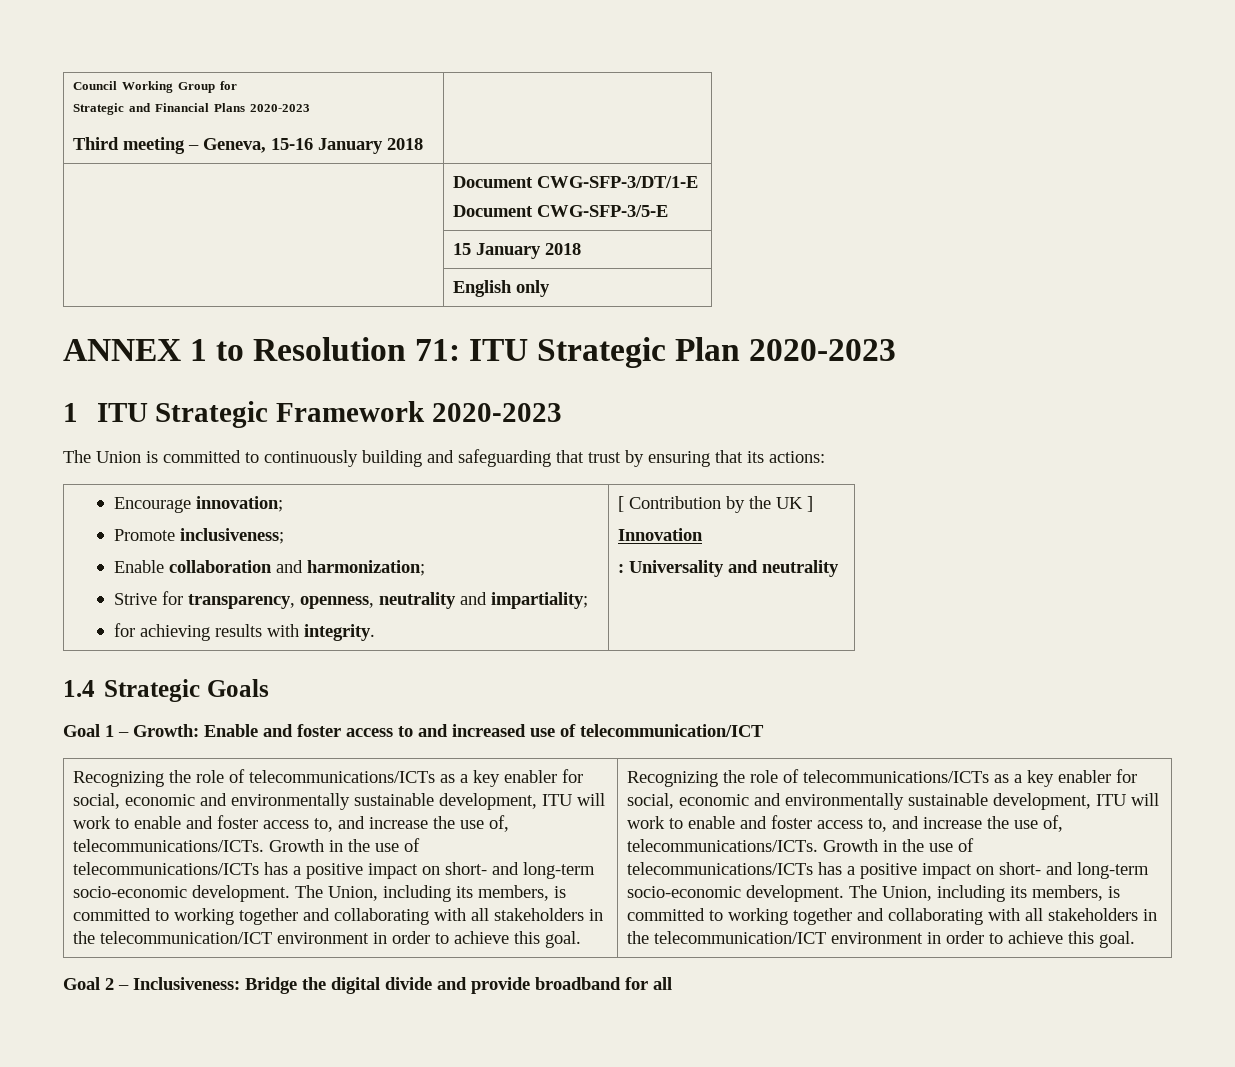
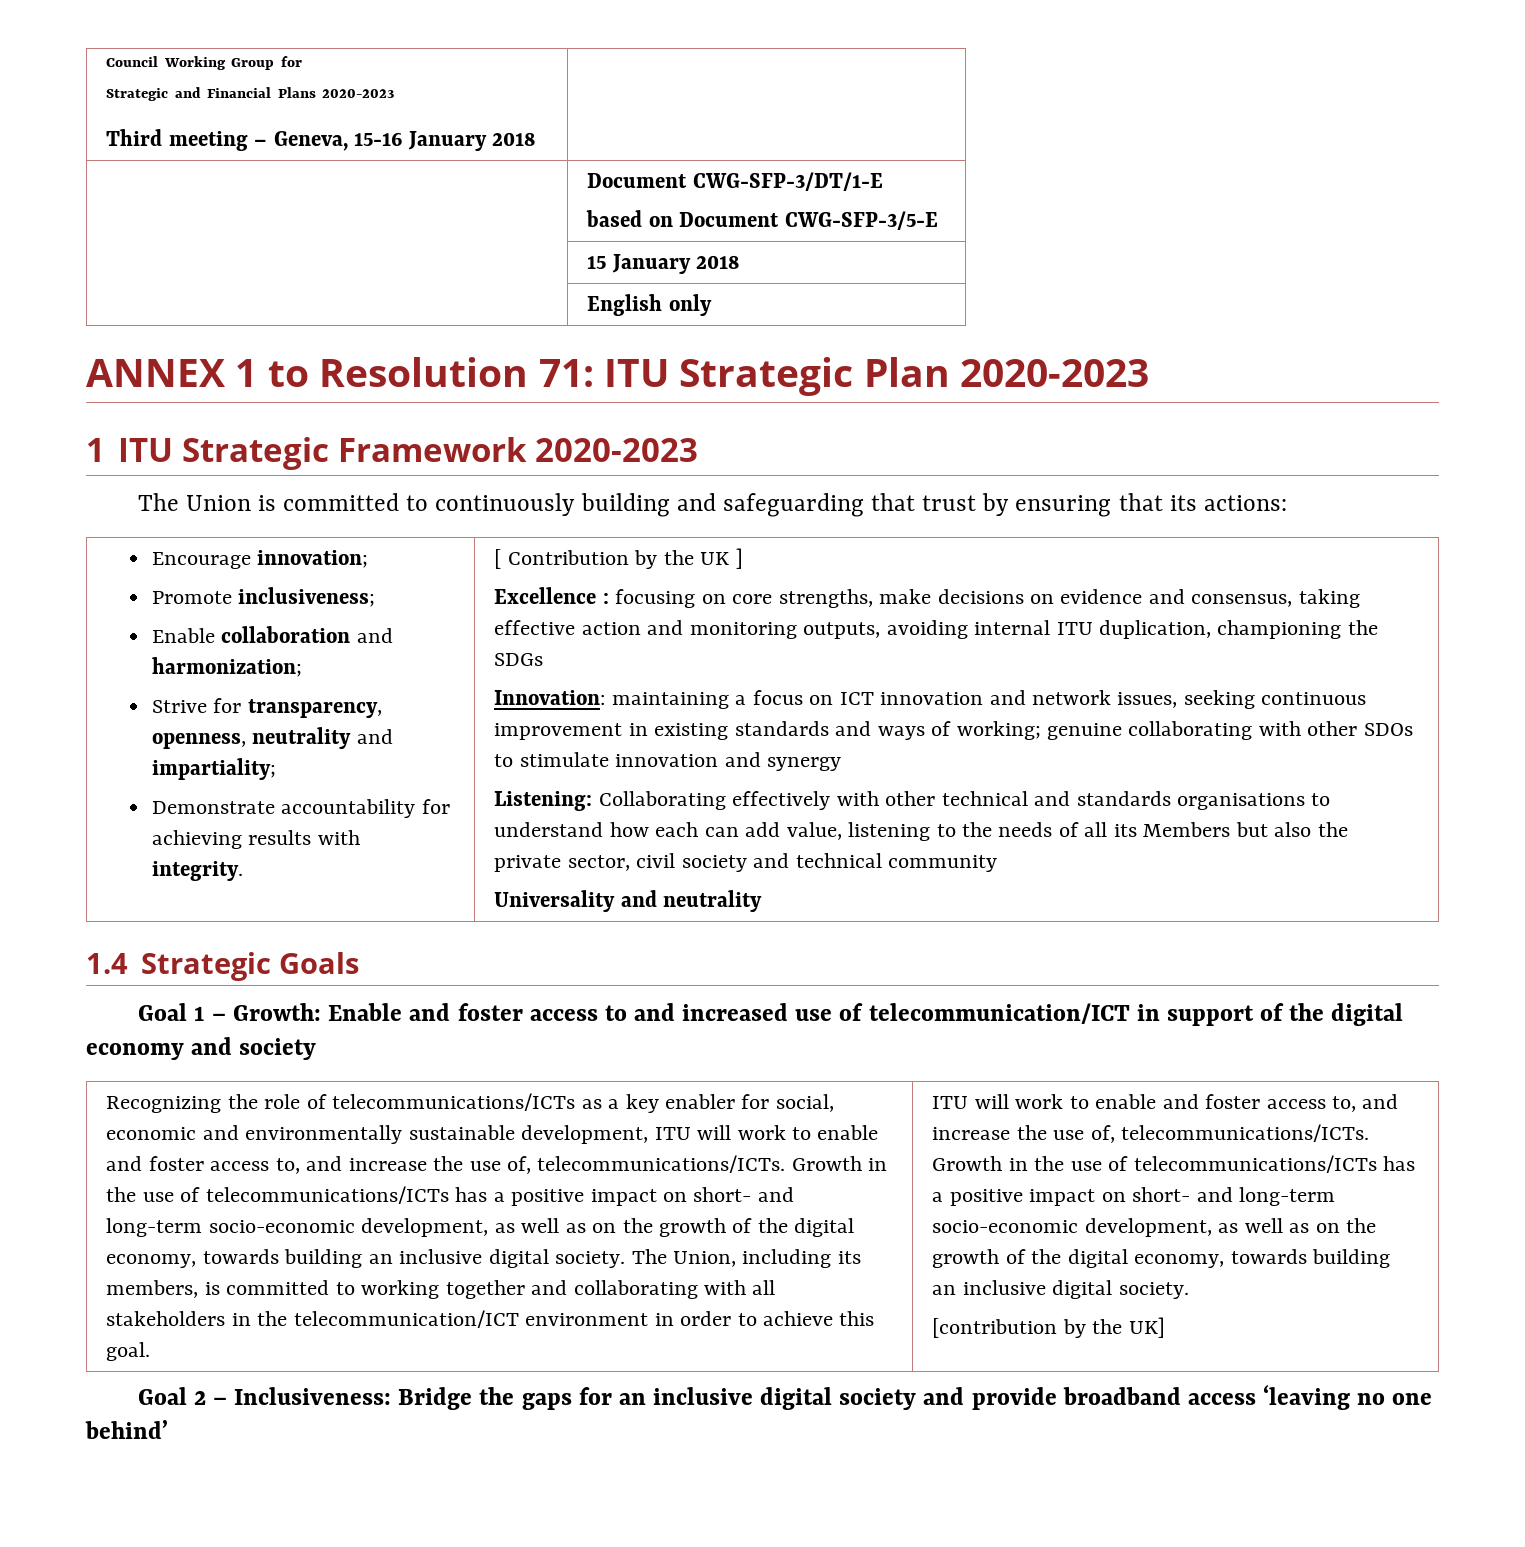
(699, 182) none -> [586,210,673,227] based on
(588, 600) none -> [151,799,416,818] Demonstrate accountability
[618,528,704,541] [618,564,625,573] Innovation // : -> [494,587,1360,608] [494,620,1378,639] [494,653,544,666] [494,690,1367,709] [494,721,1413,740] [494,752,842,771] [494,791,1331,811] [494,822,1348,841] [494,853,998,872] Excellence : focusing on core strengths, make decisions on evidence and consensus, taking effective action and monitoring outputs, avoiding internal ITU duplication, championing the SDGs // Innovation: maintaining a focus on ICT innovation and network issues, seeking continuous improvement in existing standards and ways of working; genuine collaborating with other SDOs to stimulate innovation and synergy // Listening: Collaborating effectively with other technical and standards organisations to understand how each can add value, listening to the needs of all its Members but also the private sector, civil society and technical community //
(764, 730) none -> [1136,1003,1404,1026] [86,1037,317,1060] in support of the digital economy and society
[192,885,291,902] development. -> [361,1218,855,1237] [106,1249,626,1268] development, as well as on the growth of the digital economy, towards building an inclusive digital society.
[627,769,1138,787] [627,793,1092,810] Recognizing the role of telecommunications/ICTs as a key enabler for social, economic and environmentally sustainable development, -> (151, 1351) none
[746,885,1121,902] [627,908,1158,925] [627,931,1136,948] development. The Union, including its members, is committed to working together and collaborating with all stakeholders in the telecommunication/ICT environment in order to achieve this goal. -> [1084,1218,1377,1237] [932,1249,1391,1268] [932,1280,1189,1299] [932,1317,1165,1338] development, as well as on the growth of the digital economy, towards building an inclusive digital society. // [contribution by the UK]
[331,977,672,994] digital divide and provide broadband for all -> [521,1385,1433,1410] [85,1420,168,1439] gaps for an inclusive digital society and provide broadband access ‘leaving no one behind’

